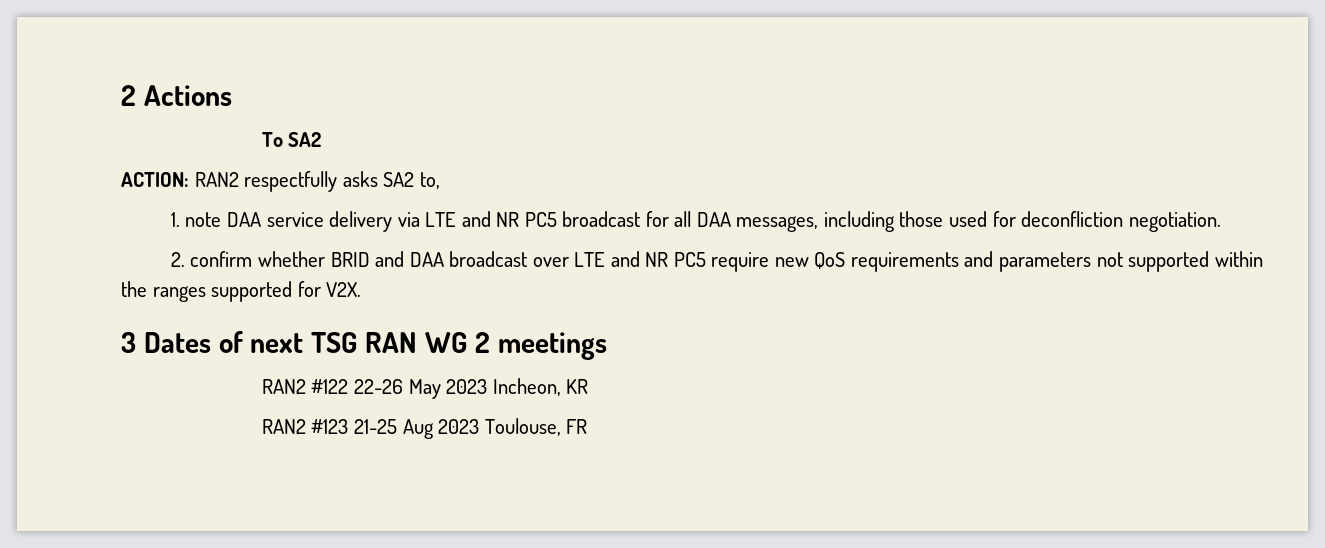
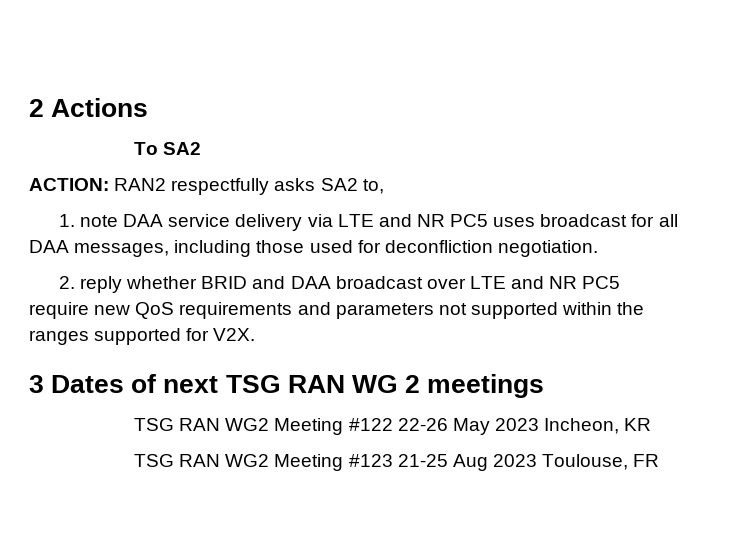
(557, 219) none -> [493,217,536,227] uses
[190,251,253,267] confirm -> [80,276,123,293] reply
[261,379,306,394] RAN2 -> [133,418,344,435] TSG RAN WG2 Meeting
[261,419,306,434] RAN2 -> [133,454,344,471] TSG RAN WG2 Meeting

